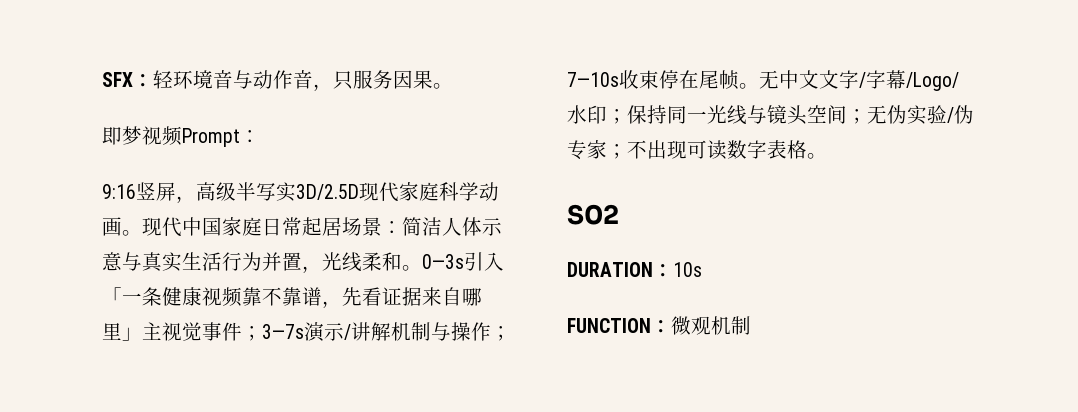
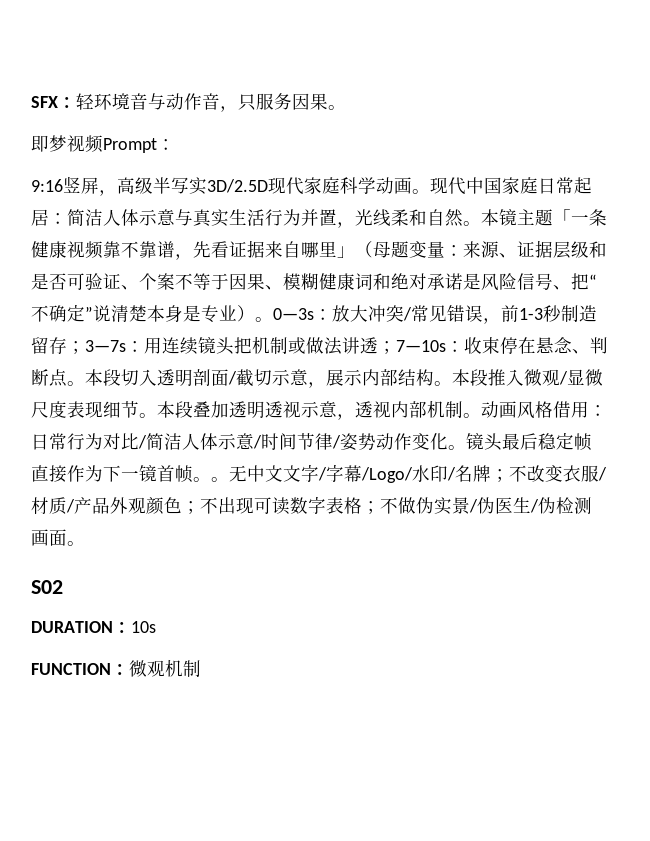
[342,217,382,236] 场景 -> (49, 217) none
[402,252,504,271] 。0—3s引入 -> [427,208,553,227] 自然。本镜主题
[142,322,511,342] [567,70,739,90] 主视觉事件；3—7s演示/讲解机制与操作；7—10s收束停在尾帧 -> [355,240,607,259] [31,273,597,291] [31,304,597,324] [31,336,608,355] [31,369,603,388] [31,400,607,420] [31,432,592,451] [31,464,211,483] （母题变量：来源、证据层级和是否可验证、个案不等于因果、模糊健康词和绝对承诺是风险信号、把“不确定”说清楚本身是专业）。0—3s：放大冲突/常见错误，前1-3秒制造留存；3—7s：用连续镜头把机制或做法讲透；7—10s：收束停在悬念、判断点。本段切入透明剖面/截切示意，展示内部结构。本段推入微观/显微尺度表现细节。本段叠加透明透视示意，透视内部机制。动画风格借用：日常行为对比/简洁人体示意/时间节律/姿势动作变化。镜头最后稳定帧直接作为下一镜首帧。
[607,105,974,125] [567,140,607,160] ；保持同一光线与镜头空间；无伪实验/伪专家 -> [447,465,607,482] [31,497,182,515] /名牌；不改变衣服/材质/产品外观颜色
(807, 149) none -> [362,497,592,515] [31,529,67,546] ；不做伪实景/伪医生/伪检测画面

